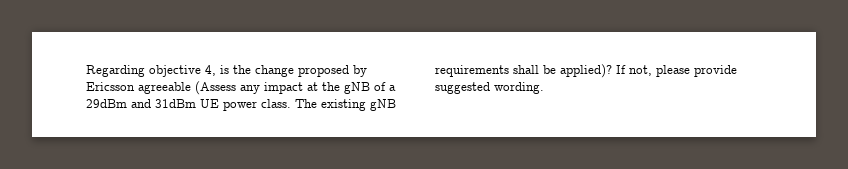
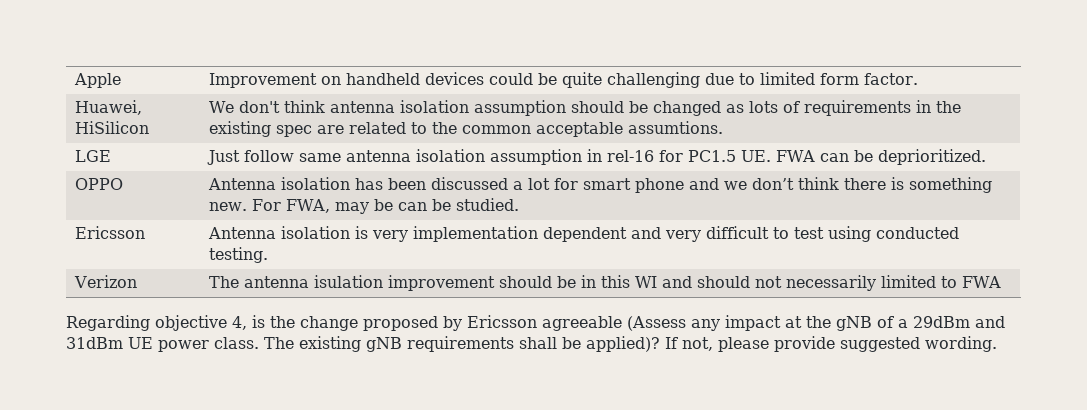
(86, 71) none -> [74,73,122,88] [209,72,919,88] [75,100,143,115] [75,121,150,134] [209,100,962,116] [209,121,724,137] [75,150,112,162] [207,149,987,165] [75,178,124,190] [208,177,993,193] [209,198,520,214] [75,226,146,239] [208,226,960,242] [209,247,269,263] [74,275,138,288] [209,275,1002,291] Apple | Improvement on handheld devices could be quite challenging due to limited form factor. // Huawei, HiSilicon | We don't think antenna isolation assumption should be changed as lots of requirements in the existing spec are related to the common acceptable assumtions. // LGE | Just follow same antenna isolation assumption in rel-16 for PC1.5 UE. FWA can be deprioritized. // OPPO | Antenna isolation has been discussed a lot for smart phone and we don’t think there is something new. For FWA, may be can be studied. // Ericsson | Antenna isolation is very implementation dependent and very difficult to test using conducted testing. // Verizon | The antenna isulation improvement should be in this WI and should not necessarily limited to FWA //

